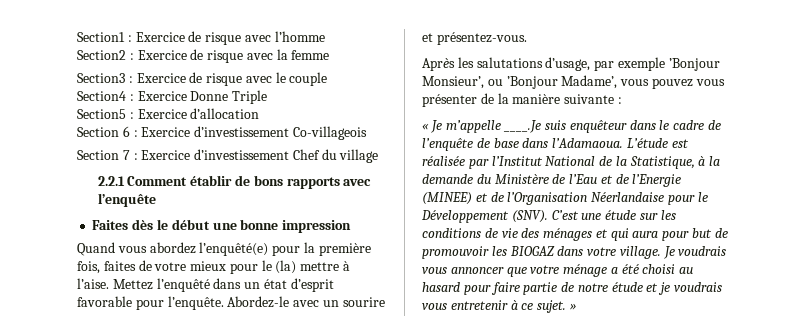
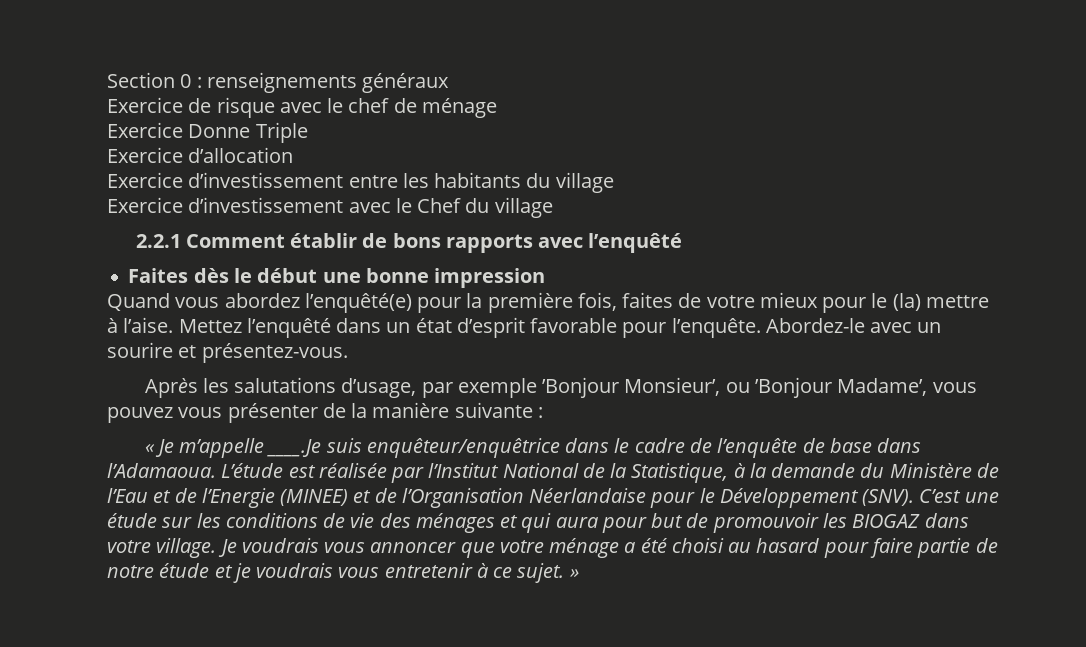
[77,31,325,45] [77,49,330,63] [77,73,133,83] Section1 : Exercice de risque avec l’homme // Section2 : Exercice de risque avec la femme // Section3 : -> [107,72,450,93] Section 0 : renseignements généraux //
[289,72,328,86] [77,91,134,101] couple // Section4 : -> [348,98,497,118] chef de ménage //
[77,109,134,119] Section5 : -> (308, 132) none
[77,126,367,140] [77,149,290,160] Section 6 : Exercice d’investissement Co-villageois // Section 7 : Exercice d’investissement -> [107,172,614,193] [107,197,412,213] Exercice d’investissement entre les habitants du village // Exercice d’investissement avec le
[97,193,156,207] l’enquête -> [588,233,683,253] l’enquêté
[569,120,627,133] enquêteur -> [366,438,560,458] enquêteur/enquêtrice

